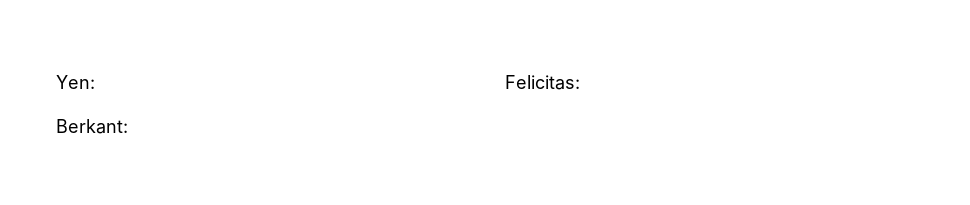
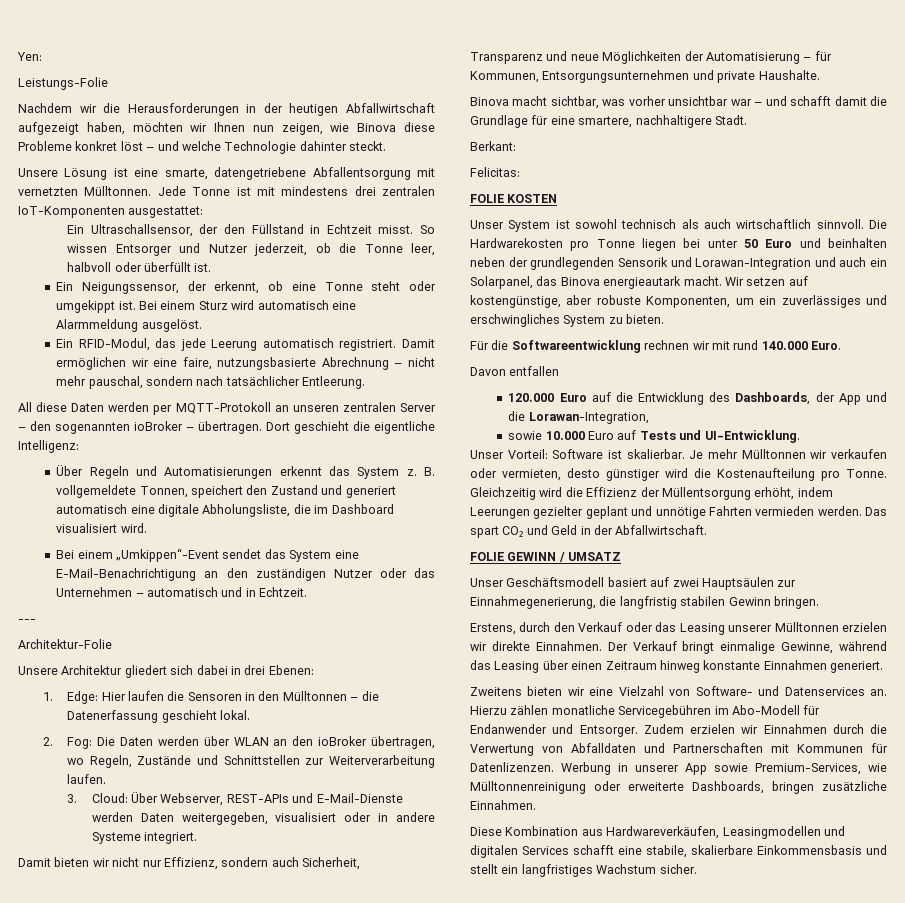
[56,119,128,134] [505,75,580,90] Berkant: // Felicitas: -> [18,77,108,90] [18,103,435,116] [18,122,435,135] [18,141,386,154] [18,167,435,180] [18,186,435,196] [18,206,204,218] [67,224,435,237] [67,243,435,256] [67,262,212,272] [56,281,436,294] [56,300,356,313] [56,319,202,332] [56,338,435,351] [56,357,435,370] [56,376,366,389] [18,402,436,415] [18,421,435,434] [18,440,79,453] [56,465,435,479] [56,485,396,498] [56,504,394,517] [56,523,147,533] [56,548,359,562] [56,568,435,581] [56,587,308,597] [18,619,36,623] [18,639,112,649] [18,665,314,678] [42,691,379,704] [67,710,250,723] [42,736,435,749] [67,755,435,768] [67,774,107,784] [67,792,403,806] [91,812,435,825] [91,832,198,844] [18,857,360,870] [470,51,832,64] [470,70,820,83] [470,96,887,109] [470,115,747,128] [470,141,516,151] [470,167,520,177] [470,194,558,203] [470,219,887,232] [470,238,887,251] [470,257,887,270] [470,276,808,289] [470,295,887,308] [470,314,665,327] [470,340,841,353] [470,366,560,376] [508,392,887,405] [508,411,649,424] [508,430,800,443] [470,449,887,459] [470,468,887,481] [470,487,833,500] [470,506,887,519] [470,525,708,538] [470,552,622,562] [470,577,797,590] [470,596,819,609] [470,622,887,635] [470,641,887,654] [470,660,883,673] [470,686,887,696] [470,705,821,718] [470,724,887,737] [470,743,888,756] [470,762,887,775] [470,781,887,794] [470,800,536,810] [470,826,845,839] [470,845,887,858] [470,864,697,877] Leistungs-Folie // Nachdem wir die Herausforderungen in der heutigen Abfallwirtschaft aufgezeigt haben, möchten wir Ihnen nun zeigen, wie Binova diese Probleme konkret löst – und welche Technologie dahinter steckt. // Unsere Lösung ist eine smarte, datengetriebene Abfallentsorgung mit vernetzten Mülltonnen. Jede Tonne ist mit mindestens drei zentralen IoT-Komponenten ausgestattet: // Ein Ultraschallsensor, der den Füllstand in Echtzeit misst. So wissen Entsorger und Nutzer jederzeit, ob die Tonne leer, halbvoll oder überfüllt ist. // Ein Neigungssensor, der erkennt, ob eine Tonne steht oder umgekippt ist. Bei einem Sturz wird automatisch eine Alarmmeldung ausgelöst. // Ein RFID-Modul, das jede Leerung automatisch registriert. Damit ermöglichen wir eine faire, nutzungsbasierte Abrechnung – nicht mehr pauschal, sondern nach tatsächlicher Entleerung. // All diese Daten werden per MQTT-Protokoll an unseren zentralen Server – den sogenannten ioBroker – übertragen. Dort geschieht die eigentliche Intelligenz: // Über Regeln und Automatisierungen erkennt das System z. B. vollgemeldete Tonnen, speichert den Zustand und generiert automatisch eine digitale Abholungsliste, die im Dashboard visualisiert wird. // Bei einem „Umkippen“-Event sendet das System eine E-Mail-Benachrichtigung an den zuständigen Nutzer oder das Unternehmen – automatisch und in Echtzeit. // --- // Architektur-Folie // Unsere Architektur gliedert sich dabei in drei Ebenen: // 1. Edge: Hier laufen die Sensoren in den Mülltonnen – die Datenerfassung geschieht lokal. // 2. Fog: Die Daten werden über WLAN an den ioBroker übertragen, wo Regeln, Zustände und Schnittstellen zur Weiterverarbeitung laufen. // 3. Cloud: Über Webserver, REST-APIs und E-Mail-Dienste werden Daten weitergegeben, visualisiert oder in andere Systeme integriert. // Damit bieten wir nicht nur Effizienz, sondern auch Sicherheit, Transparenz und neue Möglichkeiten der Automatisierung – für Kommunen, Entsorgungsunternehmen und private Haushalte. // Binova macht sichtbar, was vorher unsichtbar war – und schafft damit die Grundlage für eine smartere, nachhaltigere Stadt. // Berkant: // Felicitas: // FOLIE KOSTEN // Unser System ist sowohl technisch als auch wirtschaftlich sinnvoll. Die Hardwarekosten pro Tonne liegen bei unter 50 Euro und beinhalten neben der grundlegenden Sensorik und Lorawan-Integration und auch ein Solarpanel, das Binova energieautark macht. Wir setzen auf kostengünstige, aber robuste Komponenten, um ein zuverlässiges und erschwingliches System zu bieten. // Für die Softwareentwicklung rechnen wir mit rund 140.000 Euro. // Davon entfallen // 120.000 Euro auf die Entwicklung des Dashboards, der App und die Lorawan-Integration, // sowie 10.000 Euro auf Tests und UI-Entwicklung. // Unser Vorteil: Software ist skalierbar. Je mehr Mülltonnen wir verkaufen oder vermieten, desto günstiger wird die Kostenaufteilung pro Tonne. Gleichzeitig wird die Effizienz der Müllentsorgung erhöht, indem Leerungen gezielter geplant und unnötige Fahrten vermieden werden. Das spart CO₂ und Geld in der Abfallwirtschaft. // FOLIE GEWINN / UMSATZ // Unser Geschäftsmodell basiert auf zwei Hauptsäulen zur Einnahmegenerierung, die langfristig stabilen Gewinn bringen. // Erstens, durch den Verkauf oder das Leasing unserer Mülltonnen erzielen wir direkte Einnahmen. Der Verkauf bringt einmalige Gewinne, während das Leasing über einen Zeitraum hinweg konstante Einnahmen generiert. // Zweitens bieten wir eine Vielzahl von Software- und Datenservices an. Hierzu zählen monatliche Servicegebühren im Abo-Modell für Endanwender und Entsorger. Zudem erzielen wir Einnahmen durch die Verwertung von Abfalldaten und Partnerschaften mit Kommunen für Datenlizenzen. Werbung in unserer App sowie Premium-Services, wie Mülltonnenreinigung oder erweiterte Dashboards, bringen zusätzliche Einnahmen. // Diese Kombination aus Hardwareverkäufen, Leasingmodellen und digitalen Services schafft eine stabile, skalierbare Einkommensbasis und stellt ein langfristiges Wachstum sicher.

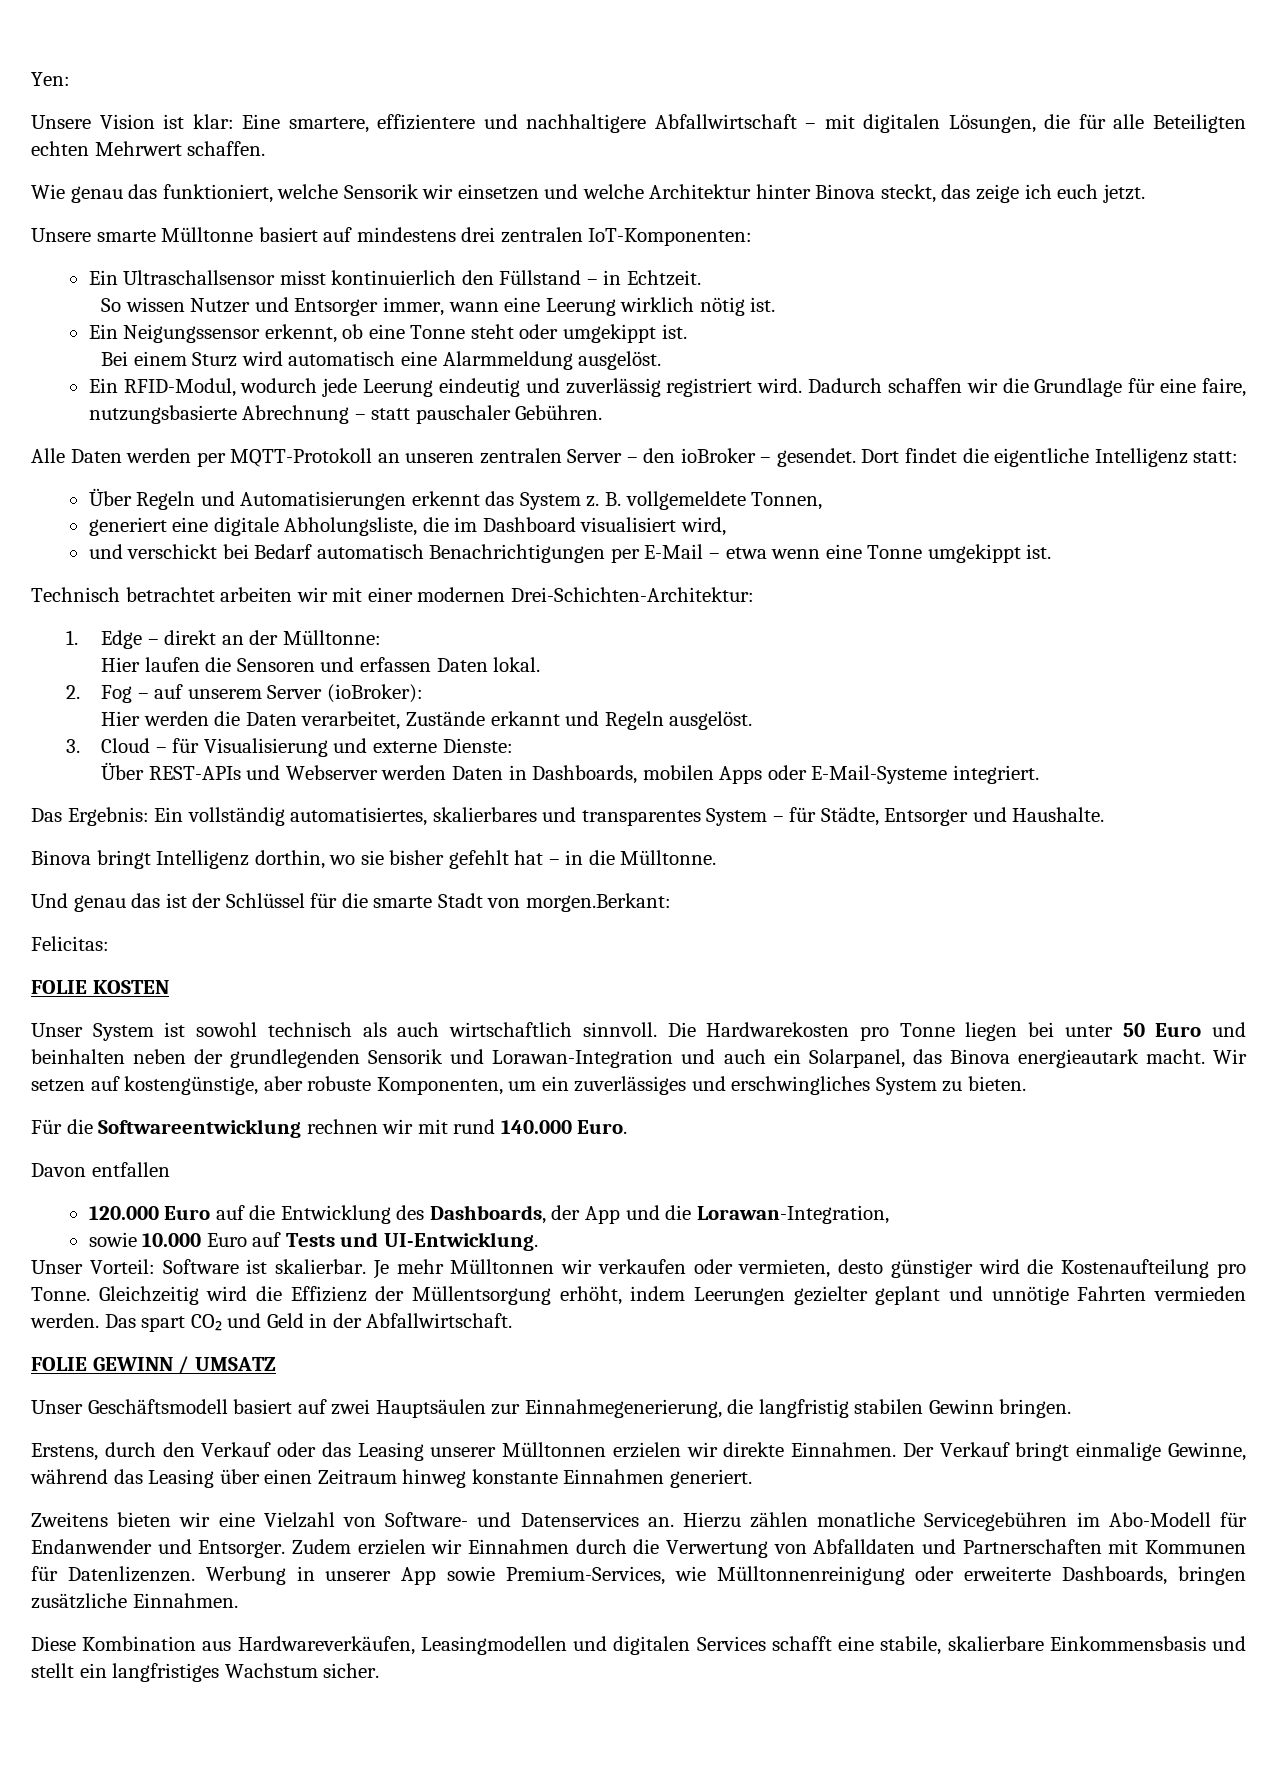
[18,77,108,90] [18,103,435,116] [18,122,435,135] [18,141,386,154] [18,167,435,180] [18,186,275,196] Leistungs-Folie // Nachdem wir die Herausforderungen in der heutigen Abfallwirtschaft aufgezeigt haben, möchten wir Ihnen nun zeigen, wie Binova diese Probleme konkret löst – und welche Technologie dahinter steckt. // Unsere Lösung ist eine smarte, datengetriebene Abfallentsorgung mit vernetzten Mülltonnen. Jede Tonne ist mit -> [31,114,1246,133] [31,141,266,156] [31,184,1145,203] [31,227,353,242] Unsere Vision ist klar: Eine smartere, effizientere und nachhaltigere Abfallwirtschaft – mit digitalen Lösungen, die für alle Beteiligten echten Mehrwert schaffen. // Wie genau das funktioniert, welche Sensorik wir einsetzen und welche Architektur hinter Binova steckt, das zeige ich euch jetzt. // Unsere smarte Mülltonne basiert auf
[18,206,204,218] [67,224,435,237] [67,243,435,256] [67,262,191,272] IoT-Komponenten ausgestattet: // Ein Ultraschallsensor, der den Füllstand in Echtzeit misst. So wissen Entsorger und Nutzer jederzeit, ob die Tonne leer, halbvoll oder überfüllt -> [588,228,753,246] [88,270,701,286] [101,297,745,316] IoT-Komponenten: // Ein Ultraschallsensor misst kontinuierlich den Füllstand – in Echtzeit. // So wissen Nutzer und Entsorger immer, wann eine Leerung wirklich nötig
[82,281,207,294] Neigungssensor, der -> [123,324,261,343] Neigungssensor
(136, 305) none -> (687, 331) //
[155,338,177,348] das -> [240,378,318,393] wodurch
[262,338,435,351] [56,357,149,370] automatisch registriert. Damit ermöglichen wir -> [438,378,1156,397] eindeutig und zuverlässig registriert wird. Dadurch schaffen wir die Grundlage für
[407,357,435,367] [56,376,366,389] [18,402,68,412] nicht mehr pauschal, sondern nach tatsächlicher Entleerung. // All diese -> [371,405,603,424] [31,448,65,463] statt pauschaler Gebühren. // Alle
[55,422,130,434] sogenannten -> (676, 455) none
[198,421,435,434] [18,440,79,453] übertragen. Dort geschieht die eigentliche Intelligenz: -> [776,448,1239,467] gesendet. Dort findet die eigentliche Intelligenz statt:
[191,485,396,498] [56,504,128,514] speichert den Zustand und generiert automatisch -> [88,517,167,536] // generiert
[120,523,147,533] [56,548,359,562] [56,568,435,581] [56,587,308,597] [18,619,36,623] [18,639,112,649] [18,665,314,678] [42,691,379,704] [67,710,250,723] [42,736,435,749] [67,755,435,768] [67,774,107,784] [67,792,224,806] wird. // Bei einem „Umkippen“-Event sendet das System eine E-Mail-Benachrichtigung an den zuständigen Nutzer oder das Unternehmen – automatisch und in Echtzeit. // --- // Architektur-Folie // Unsere Architektur gliedert sich dabei in drei Ebenen: // 1. Edge: Hier laufen die Sensoren in den Mülltonnen – die Datenerfassung geschieht lokal. // 2. Fog: Die Daten werden über WLAN an den ioBroker übertragen, wo Regeln, Zustände und Schnittstellen zur Weiterverarbeitung laufen. // 3. Cloud: Über Webserver, -> [680,517,726,536] [88,544,1052,563] [31,587,754,602] [66,630,382,649] [101,657,541,672] [66,684,424,703] [101,711,753,730] [66,738,513,757] [101,762,145,780] wird, // und verschickt bei Bedarf automatisch Benachrichtigungen per E-Mail – etwa wenn eine Tonne umgekippt ist. // Technisch betrachtet arbeiten wir mit einer modernen Drei-Schichten-Architektur: // 1. Edge – direkt an der Mülltonne: // Hier laufen die Sensoren und erfassen Daten lokal. // 2. Fog – auf unserem Server (ioBroker): // Hier werden die Daten verarbeitet, Zustände erkannt und Regeln ausgelöst. // 3. Cloud – für Visualisierung und externe Dienste: // Über
[316,793,403,803] E-Mail-Dienste -> [285,765,378,780] Webserver
[181,812,435,825] [91,832,198,844] [18,857,360,870] [470,51,832,64] [470,70,820,83] [470,96,887,109] [470,115,747,128] [470,141,516,151] weitergegeben, visualisiert oder in andere Systeme integriert. // Damit bieten wir nicht nur Effizienz, sondern auch Sicherheit, Transparenz und neue Möglichkeiten der Automatisierung – für Kommunen, Entsorgungsunternehmen und private Haushalte. // Binova macht sichtbar, was vorher unsichtbar war – und schafft damit die Grundlage für eine smartere, nachhaltigere Stadt. // Berkant: -> [508,765,1039,784] [31,807,1105,826] [31,850,717,869] [31,893,671,912] in Dashboards, mobilen Apps oder E-Mail-Systeme integriert. // Das Ergebnis: Ein vollständig automatisiertes, skalierbares und transparentes System – für Städte, Entsorger und Haushalte. // Binova bringt Intelligenz dorthin, wo sie bisher gefehlt hat – in die Mülltonne. // Und genau das ist der Schlüssel für die smarte Stadt von morgen.Berkant:

